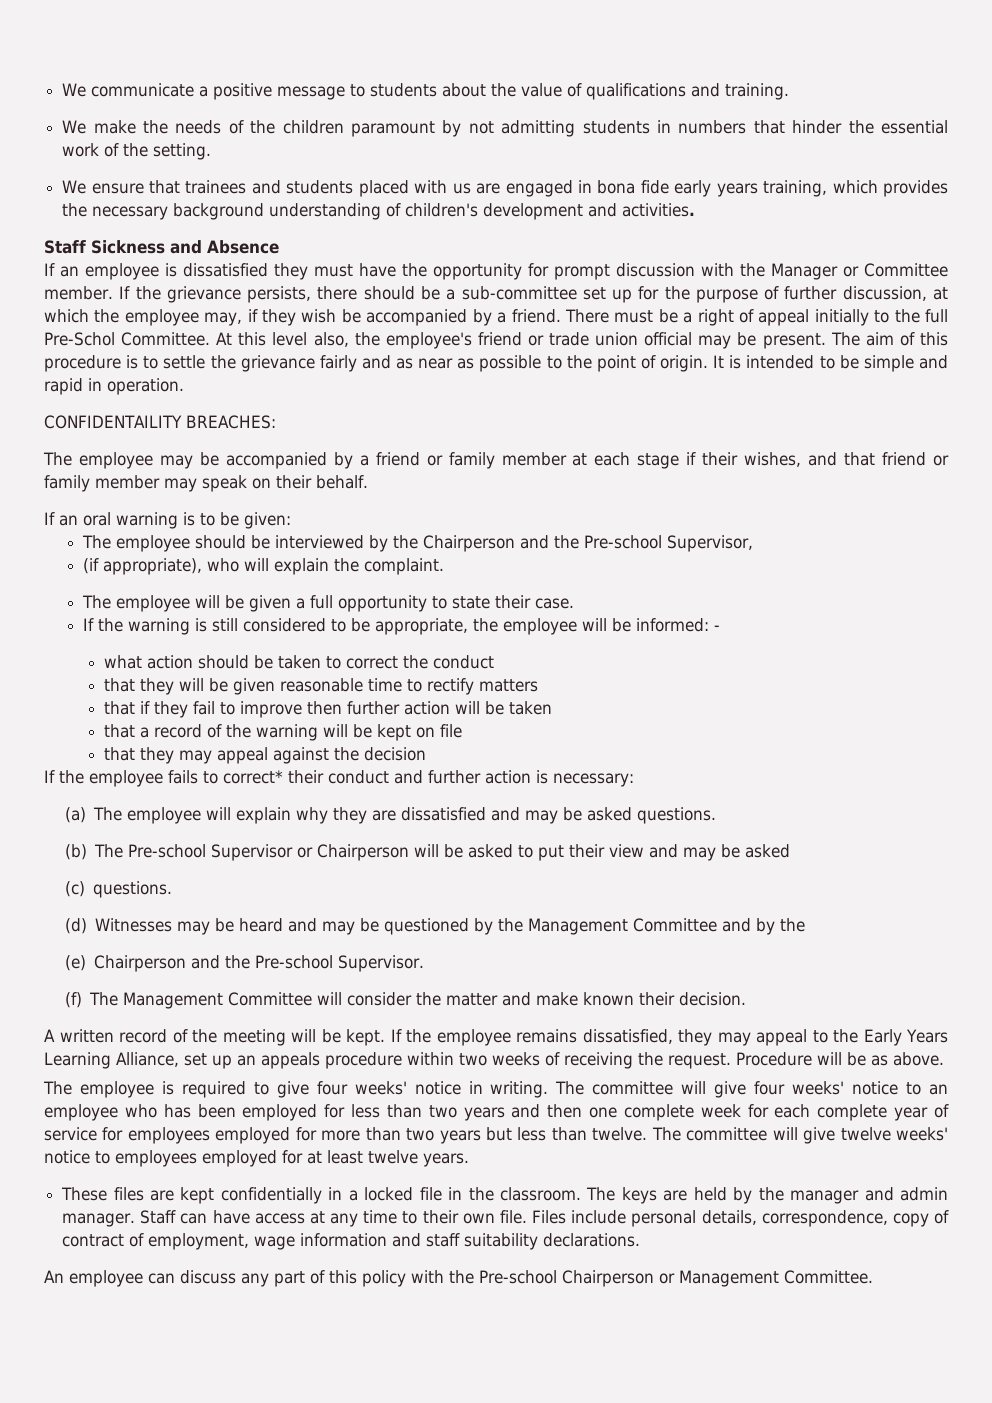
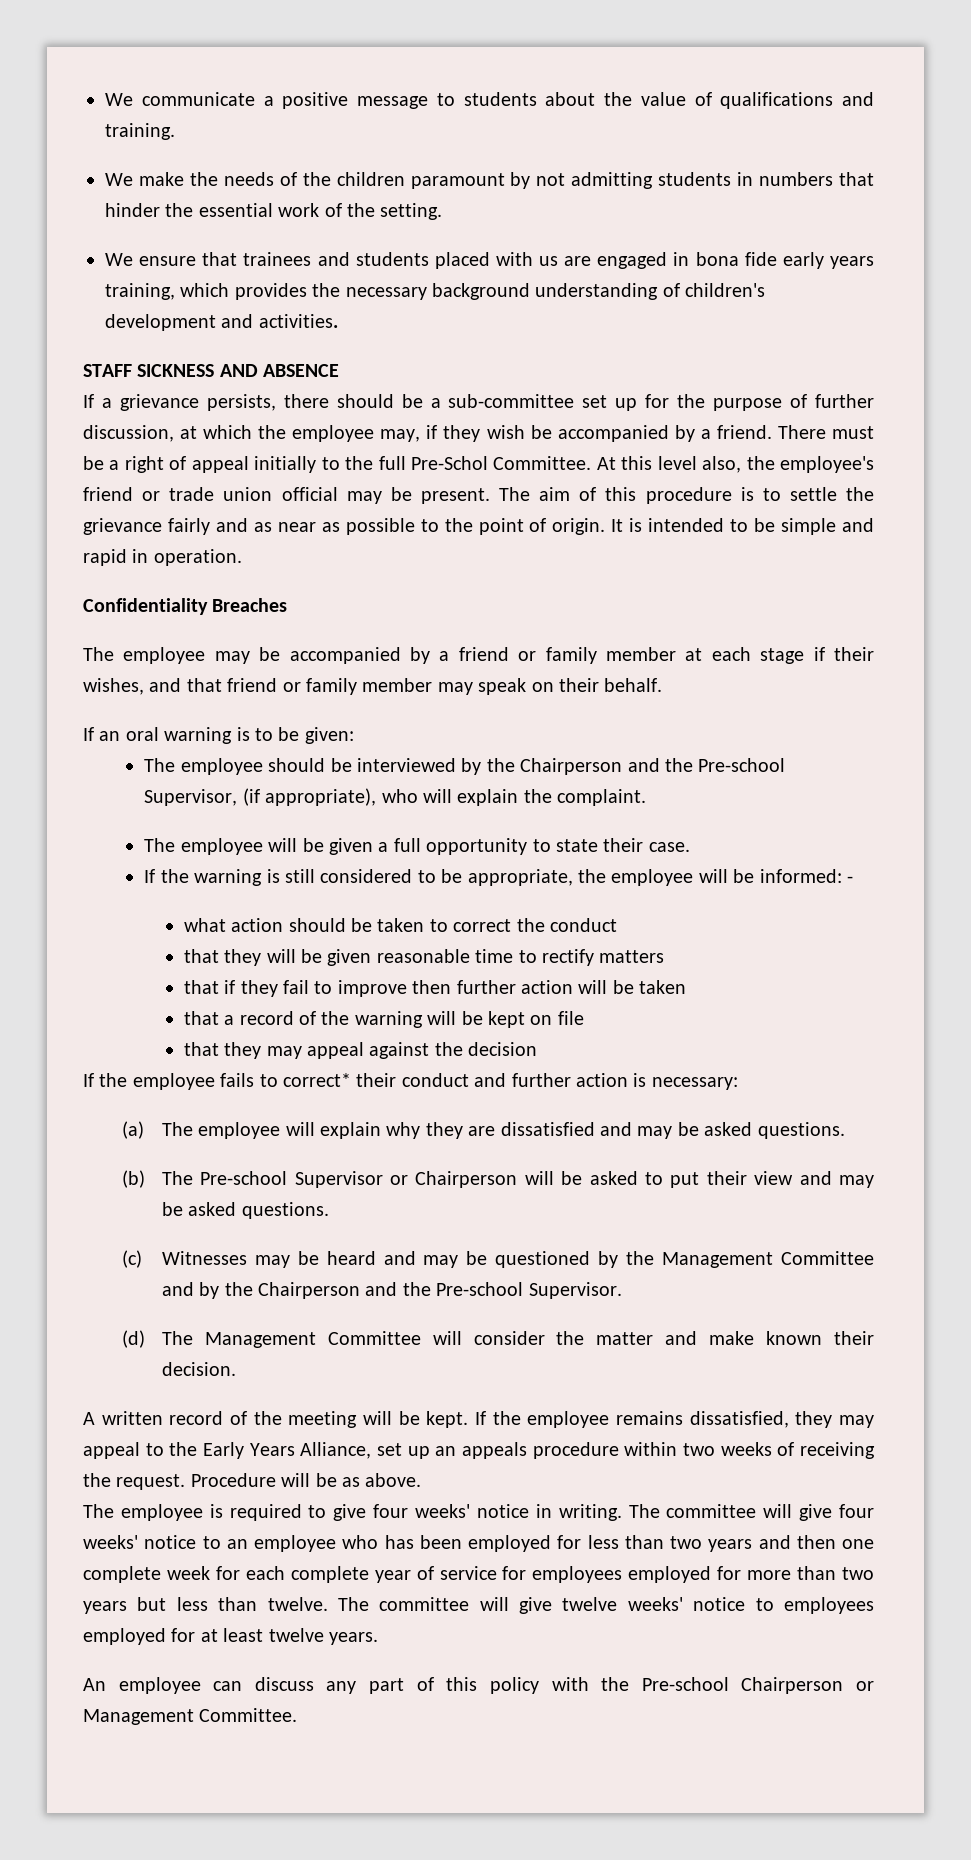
[44,240,279,254] [44,263,948,280] [44,286,161,300] Staff Sickness and Absence // If an employee is dissatisfied they must have the opportunity for prompt discussion with the Manager or Committee member. If the -> [83,364,340,377] [83,394,112,408] STAFF SICKNESS AND ABSENCE // If a
[44,415,276,429] CONFIDENTAILITY BREACHES: -> [83,598,288,615] Confidentiality Breaches
(754, 543) // -> (238, 797) none
[64,881,173,898] [64,918,87,934] // (c) questions. // (d) -> [241,1202,329,1219] [122,1250,143,1268] questions. // (c)
[64,955,86,971] // (e) -> (253, 1289) none
[64,992,82,1008] (f) -> [122,1330,146,1348] (d)
[44,1052,111,1069] Learning -> (295, 1449) none
[61,1187,948,1204] [62,1210,949,1227] [62,1233,641,1250] // These files are kept confidentially in a locked file in the classroom. The keys are held by the manager and admin manager. Staff can have access at any time to their own file. Files include personal details, correspondence, copy of contract of employment, wage information and staff suitability declarations. -> (378, 1638) none

